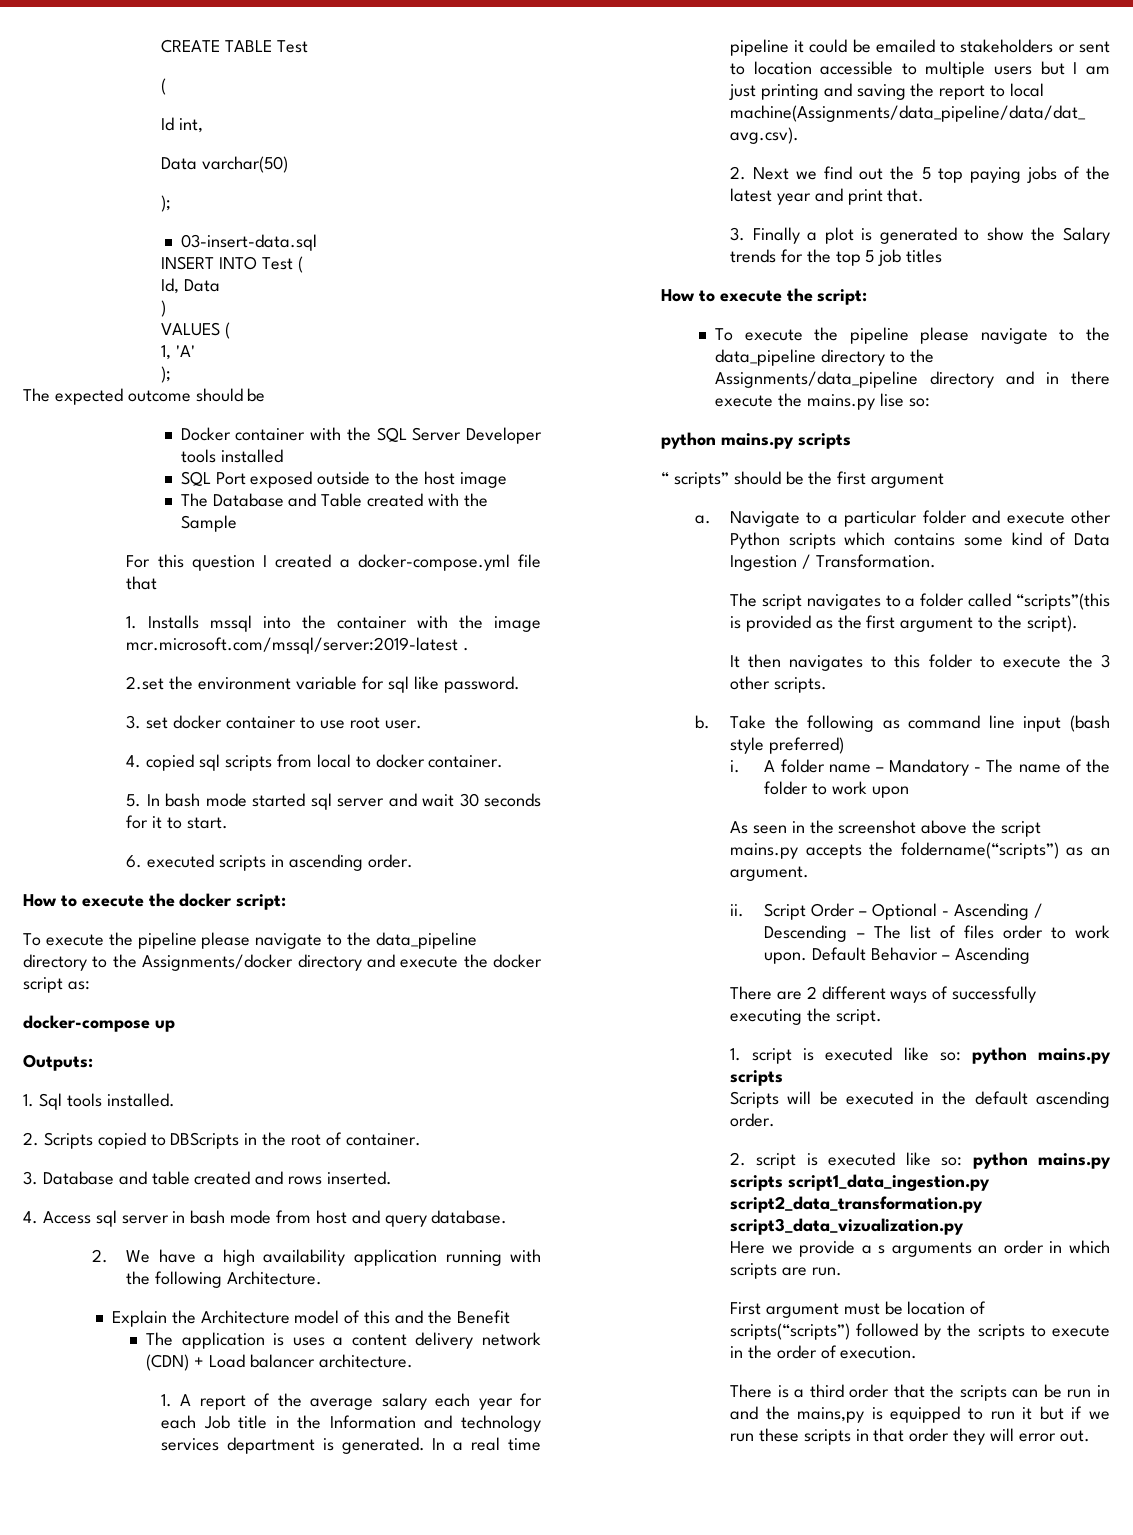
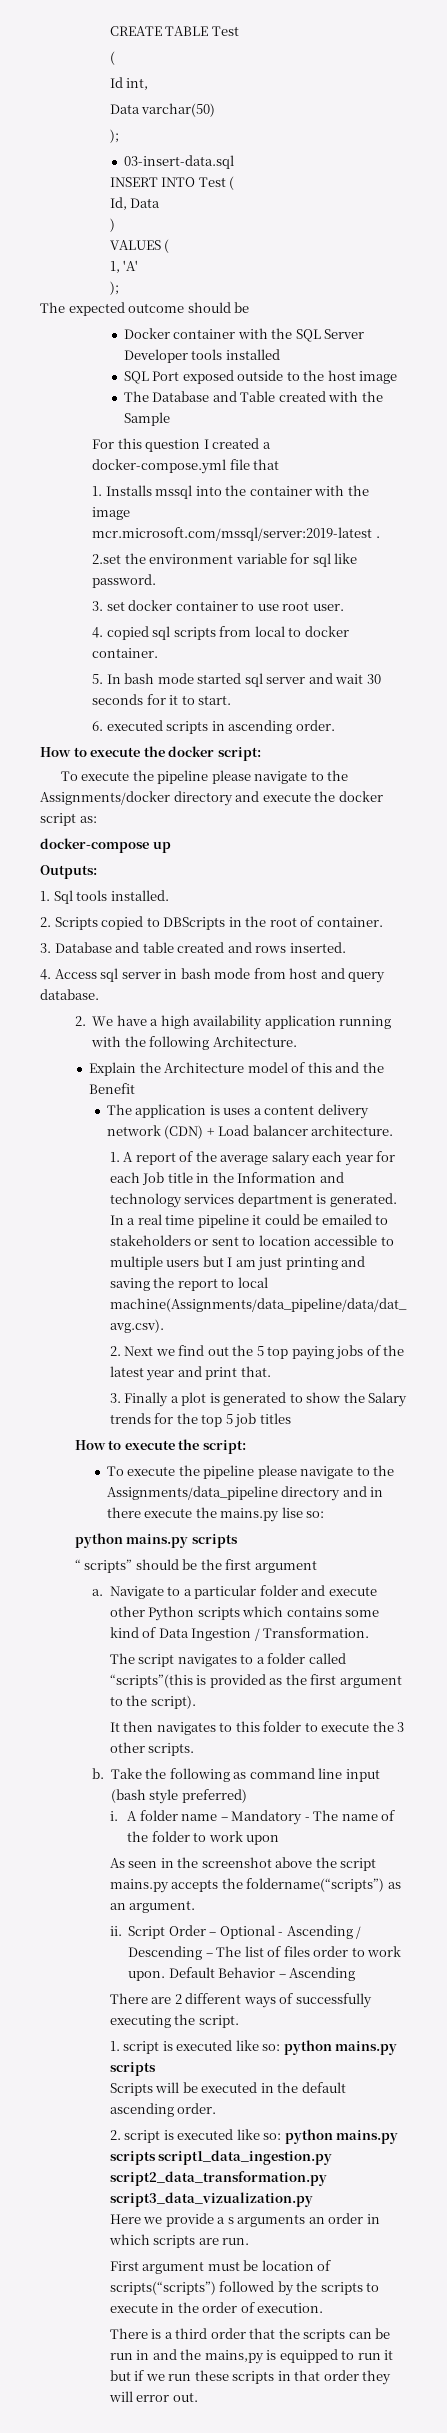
[375,932,477,949] [23,954,137,971] data_pipeline directory to the -> (349, 775) none
[715,349,934,366] data_pipeline directory to the -> (395, 1470) none

